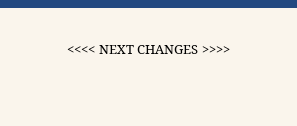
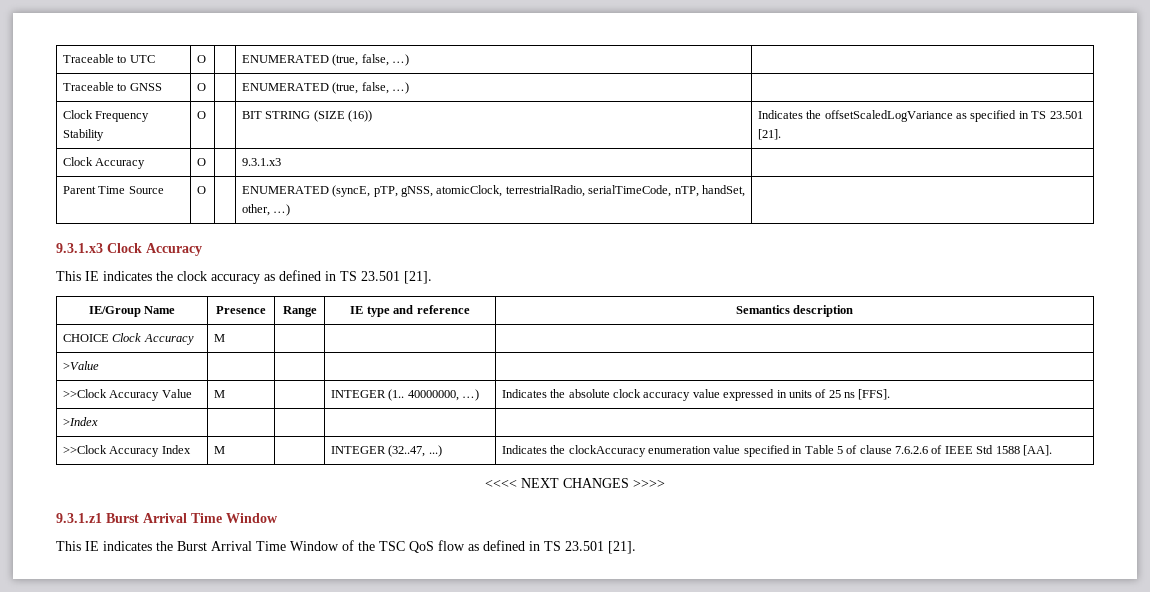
[67,45,230,54] <<<< NEXT CHANGES >>>> -> [62,54,155,63] [196,55,206,63] [241,54,410,66] [62,82,162,91] [196,83,206,91] [241,82,410,94] [62,110,150,122] [62,129,104,141] [196,111,206,119] [241,110,373,122] [757,110,1083,122] [757,129,781,140] [62,157,146,169] [196,158,206,166] [241,158,281,166] [62,186,164,194] [196,186,206,194] [241,185,745,197] [241,204,291,216] [56,243,202,256] [56,270,432,284] [88,306,176,317] [216,306,266,314] [282,306,317,317] [350,305,470,317] [735,305,854,317] [62,333,194,345] [213,334,225,342] [62,361,99,370] [62,389,192,401] [213,390,225,398] [330,389,480,401] [501,389,891,401] [62,417,98,426] [62,445,191,457] [213,446,225,454] [330,445,442,457] [501,445,1052,457] [485,478,665,488] [56,513,278,523] [56,540,636,554] Traceable to UTC | O | | ENUMERATED (true, false, …) | // Traceable to GNSS | O | | ENUMERATED (true, false, …) | // Clock Frequency Stability | O | | BIT STRING (SIZE (16)) | Indicates the offsetScaledLogVariance as specified in TS 23.501 [21]. // Clock Accuracy | O | | 9.3.1.x3 | // Parent Time Source | O | | ENUMERATED (syncE, pTP, gNSS, atomicClock, terrestrialRadio, serialTimeCode, nTP, handSet, other, …) | // 9.3.1.x3 Clock Accuracy // This IE indicates the clock accuracy as defined in TS 23.501 [21]. // IE/Group Name | Presence | Range | IE type and reference | Semantics description // CHOICE Clock Accuracy | M | | | // >Value | | | | // >>Clock Accuracy Value | M | | INTEGER (1.. 40000000, …) | Indicates the absolute clock accuracy value expressed in units of 25 ns [FFS]. // >Index | | | | // >>Clock Accuracy Index | M | | INTEGER (32..47, ...) | Indicates the clockAccuracy enumeration value specified in Table 5 of clause 7.6.2.6 of IEEE Std 1588 [AA]. // <<<< NEXT CHANGES >>>> // 9.3.1.z1 Burst Arrival Time Window // This IE indicates the Burst Arrival Time Window of the TSC QoS flow as defined in TS 23.501 [21].

